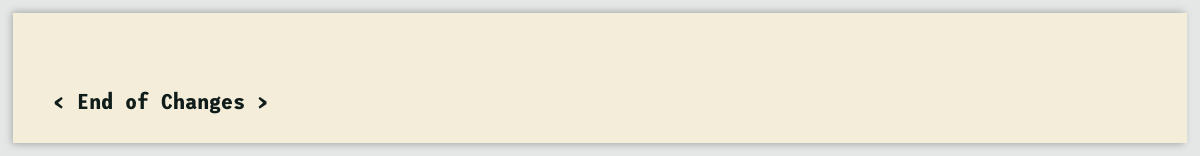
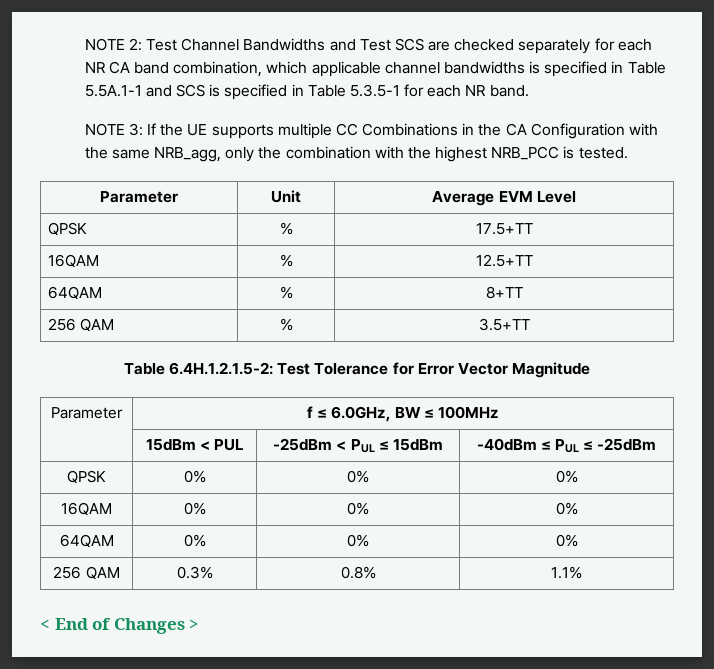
(53, 102) none -> [84,38,652,54] [84,61,666,77] [84,84,529,100] [84,123,659,139] [84,146,628,162] [100,191,178,203] [271,190,301,203] [432,191,576,206] [47,222,87,236] [279,222,293,235] [475,223,533,235] [47,254,99,268] [279,254,293,267] [475,254,533,267] [47,286,102,300] [279,286,293,299] [485,286,523,299] [47,318,114,332] [279,318,293,331] [478,318,530,331] [123,362,591,378] [51,407,123,419] [307,406,499,422] [145,439,244,451] [273,438,443,453] [476,438,657,453] [67,470,106,484] [183,470,206,483] [347,470,369,483] [555,470,578,483] [61,502,112,516] [183,502,206,515] [347,502,369,515] [555,502,578,515] [59,534,114,548] [183,534,206,547] [347,534,369,547] [555,534,578,547] [53,566,120,580] [176,566,213,579] [340,566,376,579] [551,566,582,579] NOTE 2: Test Channel Bandwidths and Test SCS are checked separately for each NR CA band combination, which applicable channel bandwidths is specified in Table 5.5A.1-1 and SCS is specified in Table 5.3.5-1 for each NR band. // NOTE 3: If the UE supports multiple CC Combinations in the CA Configuration with the same NRB_agg, only the combination with the highest NRB_PCC is tested. // Parameter | Unit | Average EVM Level // QPSK | % | 17.5+TT // 16QAM | % | 12.5+TT // 64QAM | % | 8+TT // 256 QAM | % | 3.5+TT // Table 6.4H.1.2.1.5-2: Test Tolerance for Error Vector Magnitude // Parameter | f ≤ 6.0GHz, BW ≤ 100MHz // | 15dBm < PUL | -25dBm < PUL ≤ 15dBm | -40dBm ≤ PUL ≤ -25dBm // QPSK | 0% | 0% | 0% // 16QAM | 0% | 0% | 0% // 64QAM | 0% | 0% | 0% // 256 QAM | 0.3% | 0.8% | 1.1% //

